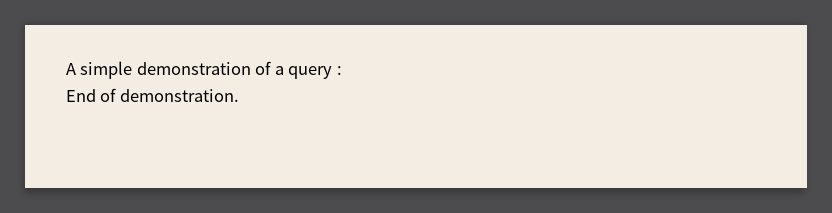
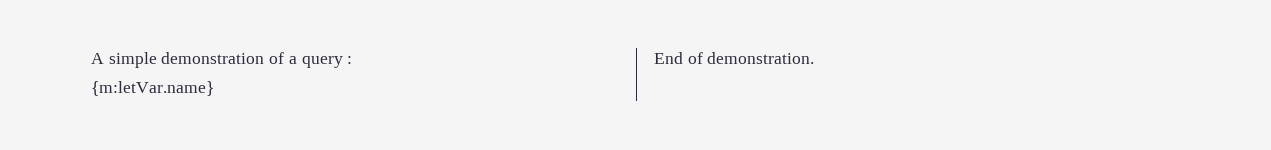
(342, 70) none -> [91,81,214,96] // {m:letVar.name}

